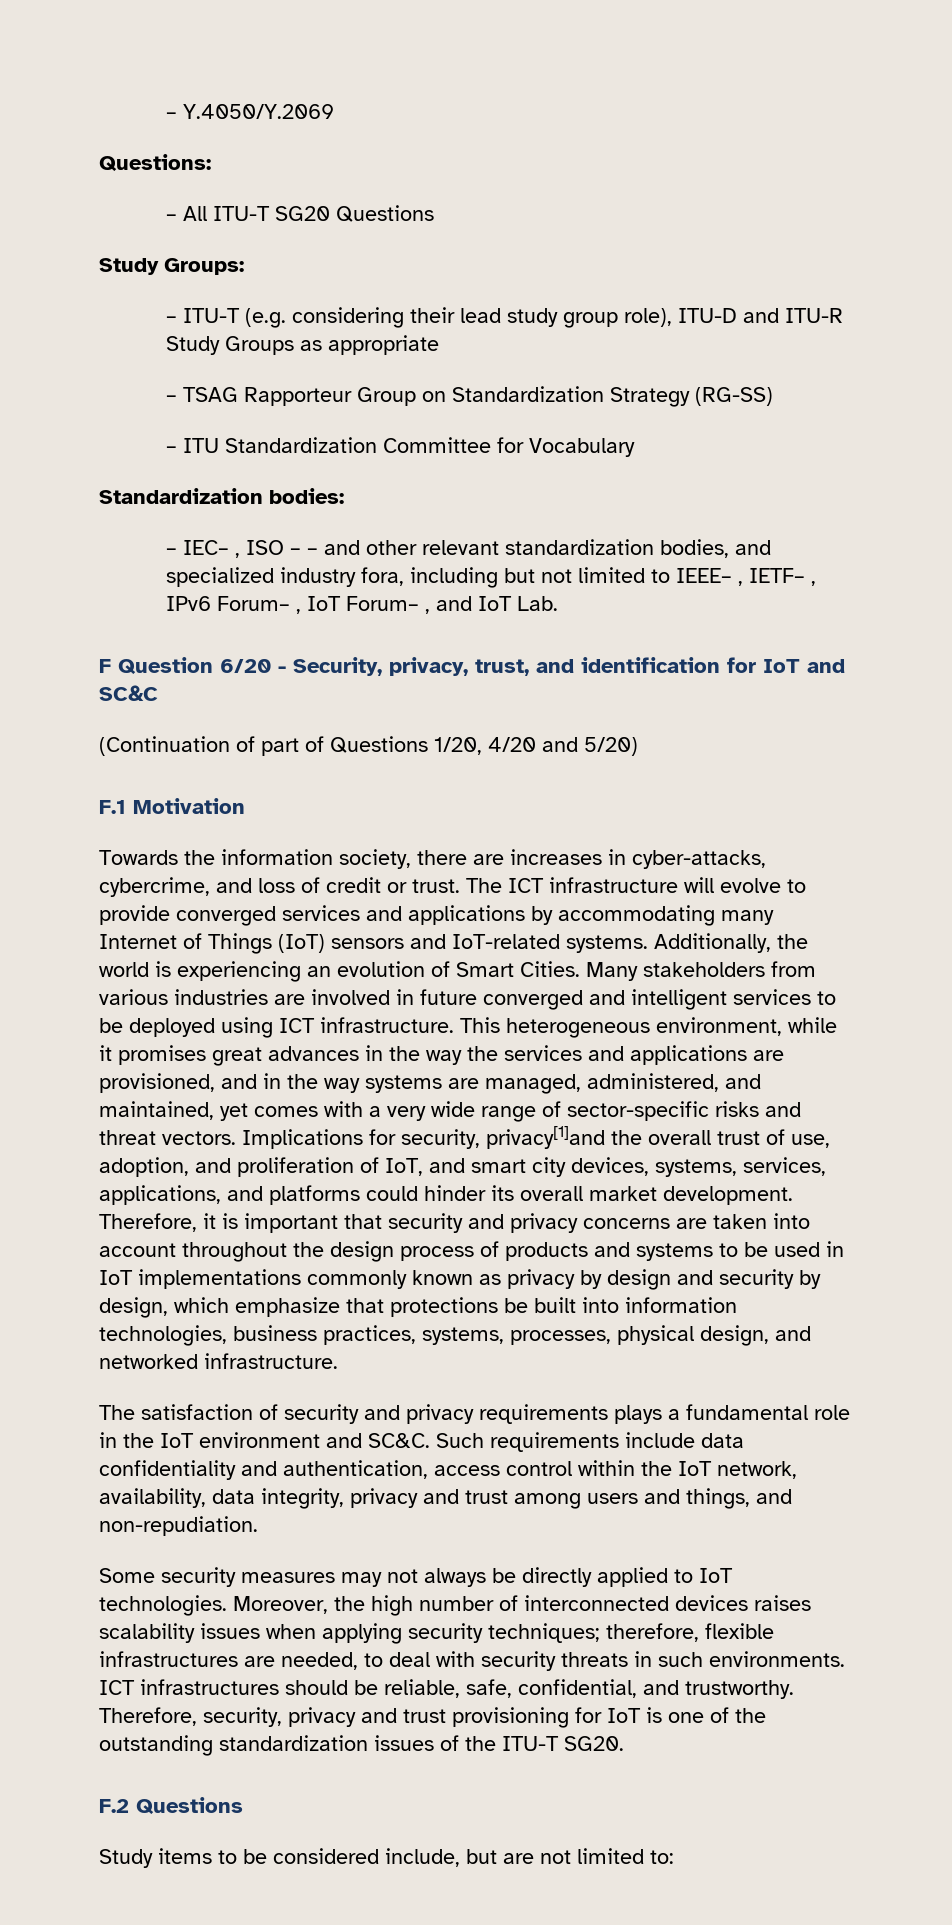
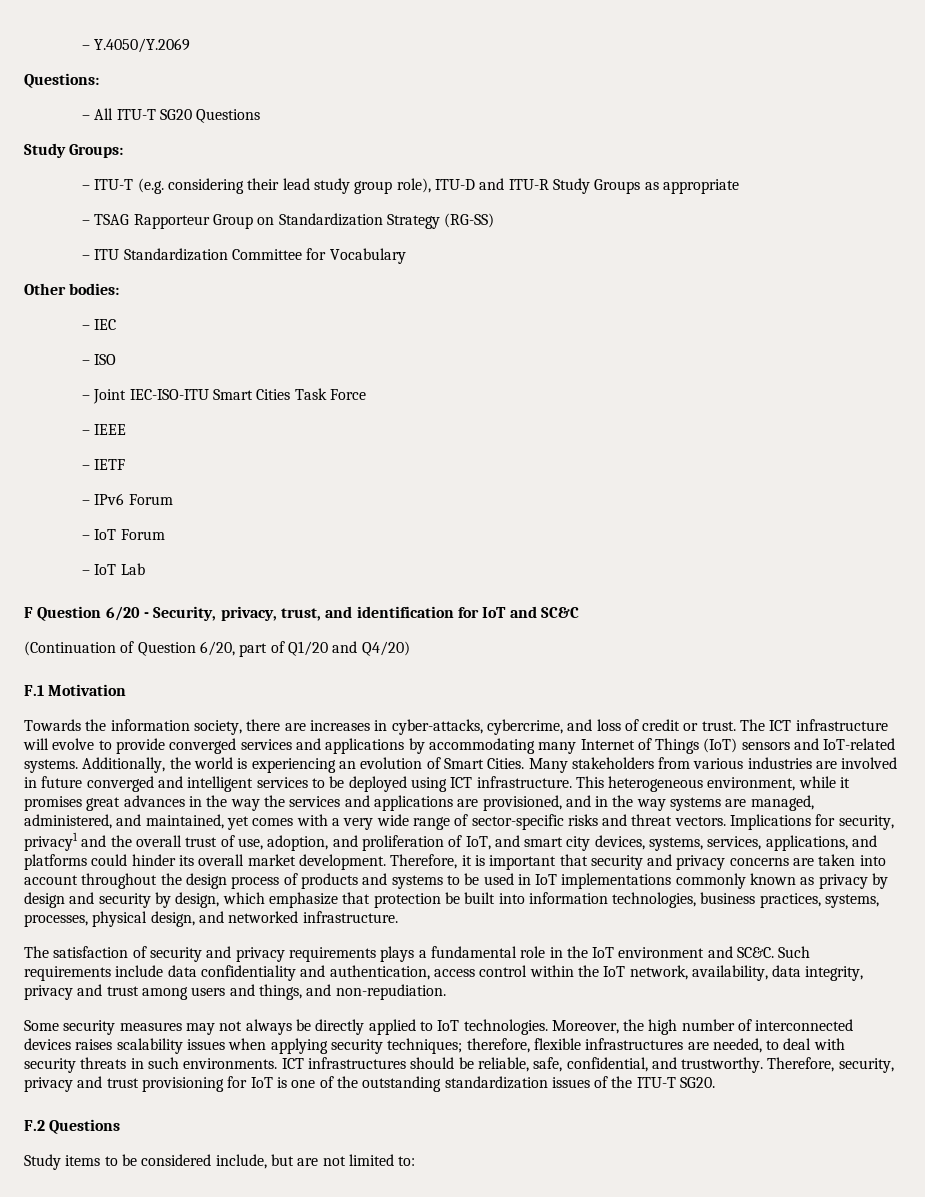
[99,488,263,504] Standardization -> [24,283,66,295] Other
[182,540,240,558] IEC– , -> [94,319,117,330] [82,360,91,365] IEC // –
[289,539,771,558] [165,567,816,588] [165,596,558,614] – – and other relevant standardization bodies, and specialized industry fora, including but not limited to IEEE– , IETF– , IPv6 Forum– , IoT Forum– , and IoT Lab. -> [82,388,367,404] [82,424,127,435] [82,459,126,470] [82,493,173,505] [82,529,165,540] [82,563,145,575] // – Joint IEC-ISO-ITU Smart Cities Task Force // – IEEE // – IETF // – IPv6 Forum // – IoT Forum // – IoT Lab
[261,736,638,756] part of Questions 1/20, 4/20 and 5/20) -> [137,641,410,657] Question 6/20, part of Q1/20 and Q4/20)
[486,1126,605,1149] privacy[1]and -> [24,832,107,851] privacy1 and
[390,1297,498,1317] protections -> [373,893,441,908] protection

